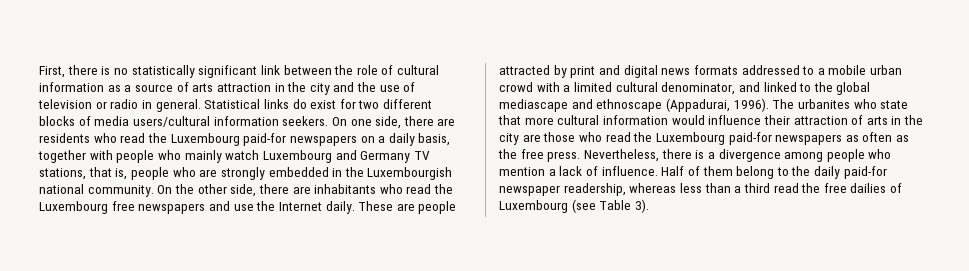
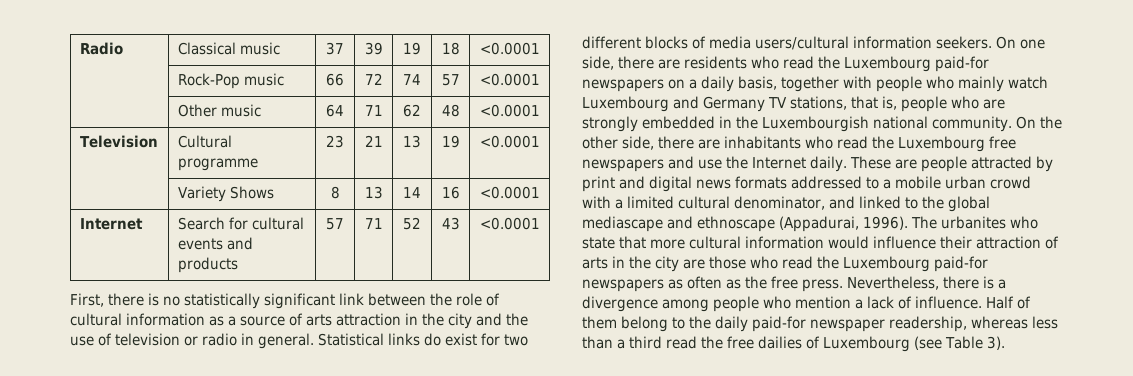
(39, 72) none -> [79,42,123,55] [177,42,280,55] [326,42,344,55] [364,42,383,55] [403,42,421,55] [441,42,460,55] [479,42,540,55] [177,73,284,89] [326,73,344,86] [364,73,383,85] [403,74,421,85] [441,74,460,86] [479,73,540,86] [177,104,261,117] [326,104,344,117] [364,105,383,116] [403,104,421,117] [441,104,460,117] [479,104,540,117] [79,135,158,148] [177,135,232,148] [177,158,258,171] [326,135,344,148] [364,135,383,147] [403,135,421,148] [441,135,460,148] [479,135,540,148] [177,186,274,202] [330,186,340,199] [364,186,383,199] [403,187,421,198] [441,186,460,199] [479,186,540,199] [79,218,143,230] [177,217,304,230] [177,237,253,250] [177,257,238,273] [326,218,344,230] [364,218,383,229] [403,217,421,230] [441,217,460,230] [479,217,540,230] Radio | Classical music | 37 | 39 | 19 | 18 | <0.0001 // | Rock-Pop music | 66 | 72 | 74 | 57 | <0.0001 // | Other music | 64 | 71 | 62 | 48 | <0.0001 // Television | Cultural programme | 23 | 21 | 13 | 19 | <0.0001 // | Variety Shows | 8 | 13 | 14 | 16 | <0.0001 // Internet | Search for cultural events and products | 57 | 71 | 52 | 43 | <0.0001 //

